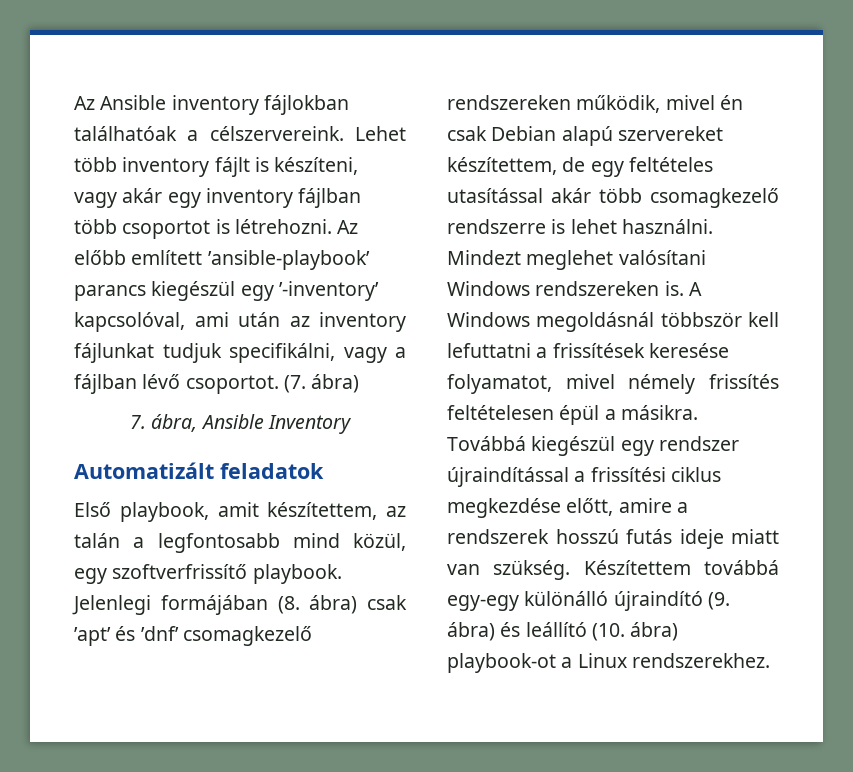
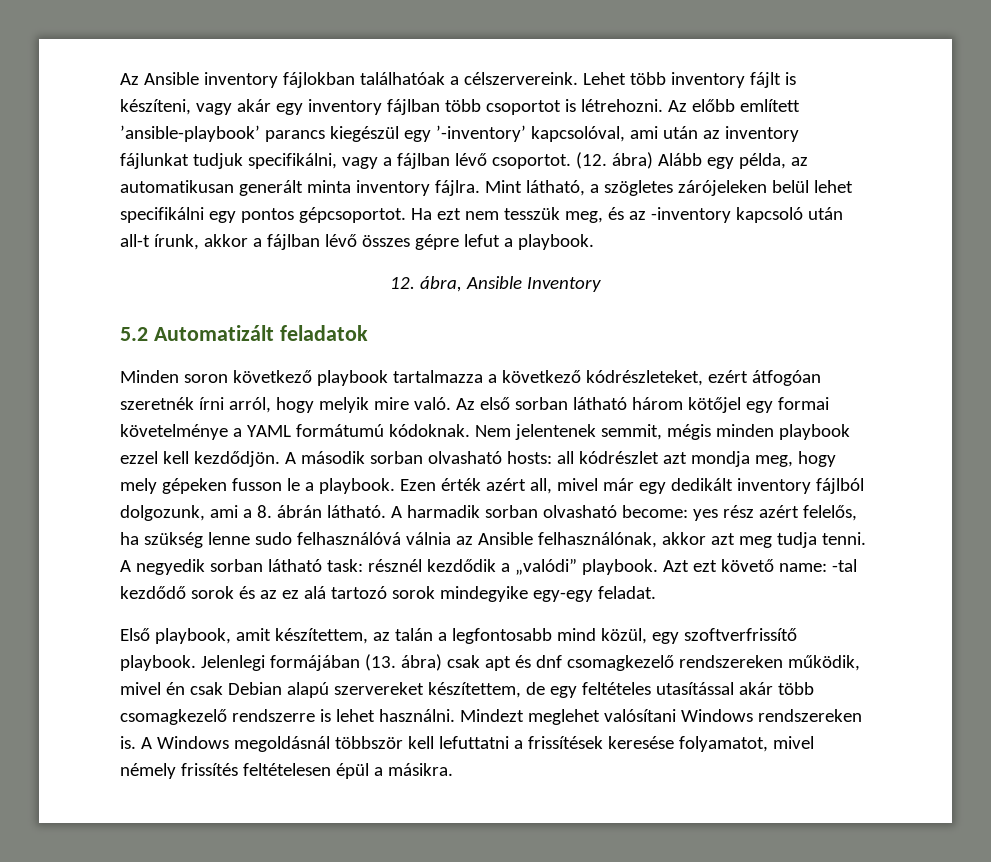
[283,374,360,393] [130,415,147,429] (7. ábra) // 7. -> [575,152,808,169] [120,180,853,196] [120,207,843,223] [120,234,594,250] [390,277,416,289] (12. ábra) Alább egy példa, az automatikusan generált minta inventory fájlra. Mint látható, a szögletes zárójeleken belül lehet specifikálni egy pontos gépcsoportot. Ha ezt nem tesszük meg, és az -inventory kapcsoló után all-t írunk, akkor a fájlban lévő összes gépre lefut a playbook. // 12.
(352, 424) none -> [120,327,148,341] 5.2
(324, 471) none -> [120,370,821,386] [120,397,829,413] [120,424,850,440] [120,451,836,467] [120,478,864,494] [120,505,857,521] [120,532,866,548] [120,558,857,575] [120,586,656,602] // Minden soron következő playbook tartalmazza a következő kódrészleteket, ezért átfogóan szeretnék írni arról, hogy melyik mire való. Az első sorban látható három kötőjel egy formai követelménye a YAML formátumú kódoknak. Nem jelentenek semmit, mégis minden playbook ezzel kell kezdődjön. A második sorban olvasható hosts: all kódrészlet azt mondja meg, hogy mely gépeken fusson le a playbook. Ezen érték azért all, mivel már egy dedikált inventory fájlból dolgozunk, ami a 8. ábrán látható. A harmadik sorban olvasható become: yes rész azért felelős, ha szükség lenne sudo felhasználóvá válnia az Ansible felhasználónak, akkor azt meg tudja tenni. A negyedik sorban látható task: résznél kezdődik a „valódi” playbook. Azt ezt követő name: -tal kezdődő sorok és az ez alá tartozó sorok mindegyike egy-egy feladat.
[277,596,300,614] (8. -> [364,654,396,671] (13.
[74,626,179,646] ’apt’ és ’dnf’ -> [484,655,562,671] apt és dnf
[447,436,739,456] [447,467,721,487] [447,498,688,518] [447,529,779,549] [447,560,779,580] [447,591,730,611] [447,622,679,641] [447,653,770,673] Továbbá kiegészül egy rendszer újraindítással a frissítési ciklus megkezdése előtt, amire a rendszerek hosszú futás ideje miatt van szükség. Készítettem továbbá egy-egy különálló újraindító (9. ábra) és leállító (10. ábra) playbook-ot a Linux rendszerekhez. -> (453, 769) none

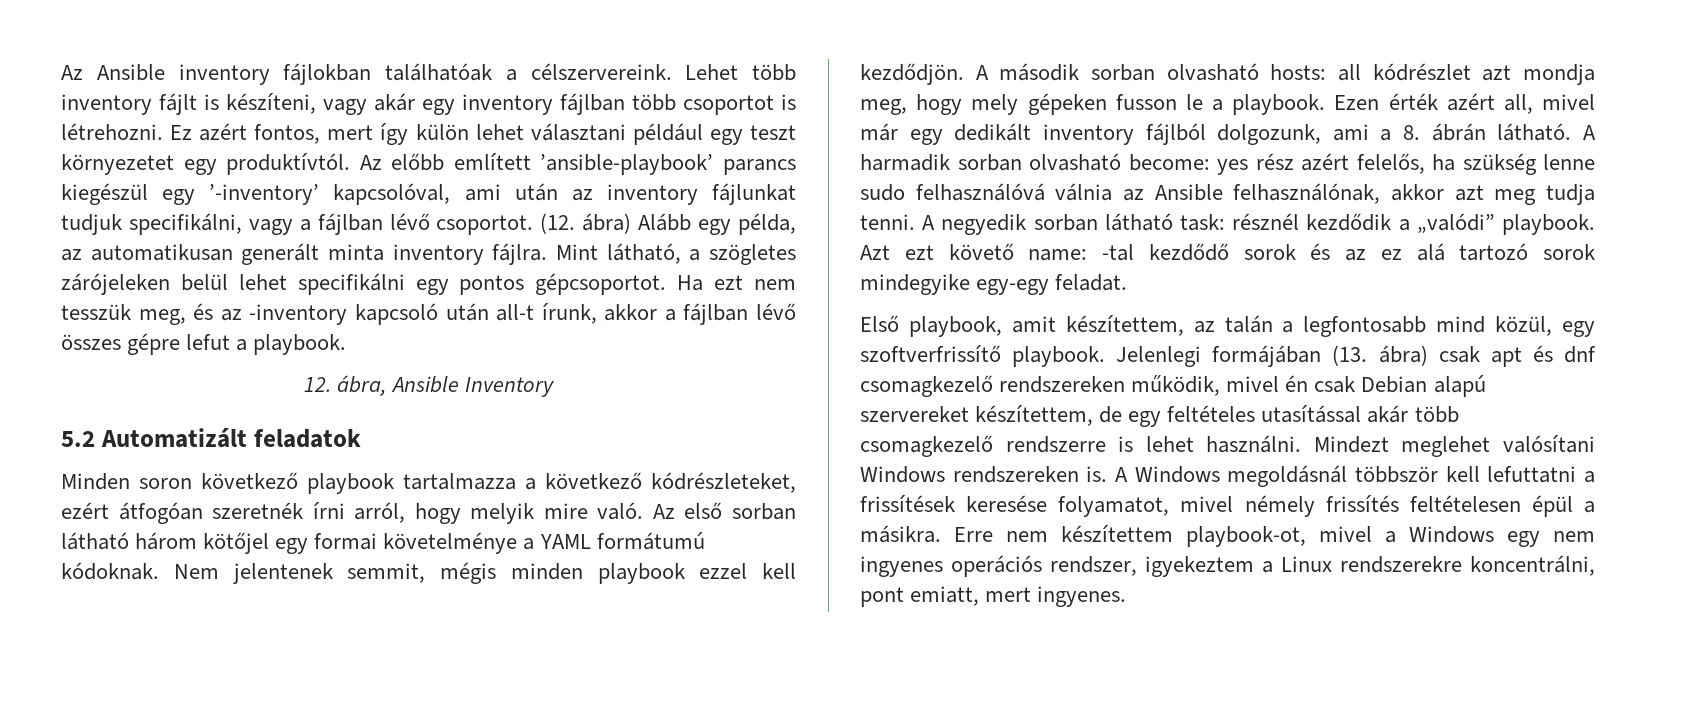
(663, 105) none -> [170,123,796,145] [61,153,351,175] Ez azért fontos, mert így külön lehet választani például egy teszt környezetet egy produktívtól.
(453, 769) none -> [954,525,1595,547] [860,555,1595,577] [860,586,1127,607] Erre nem készítettem playbook-ot, mivel a Windows egy nem ingyenes operációs rendszer, igyekeztem a Linux rendszerekre koncentrálni, pont emiatt, mert ingyenes.

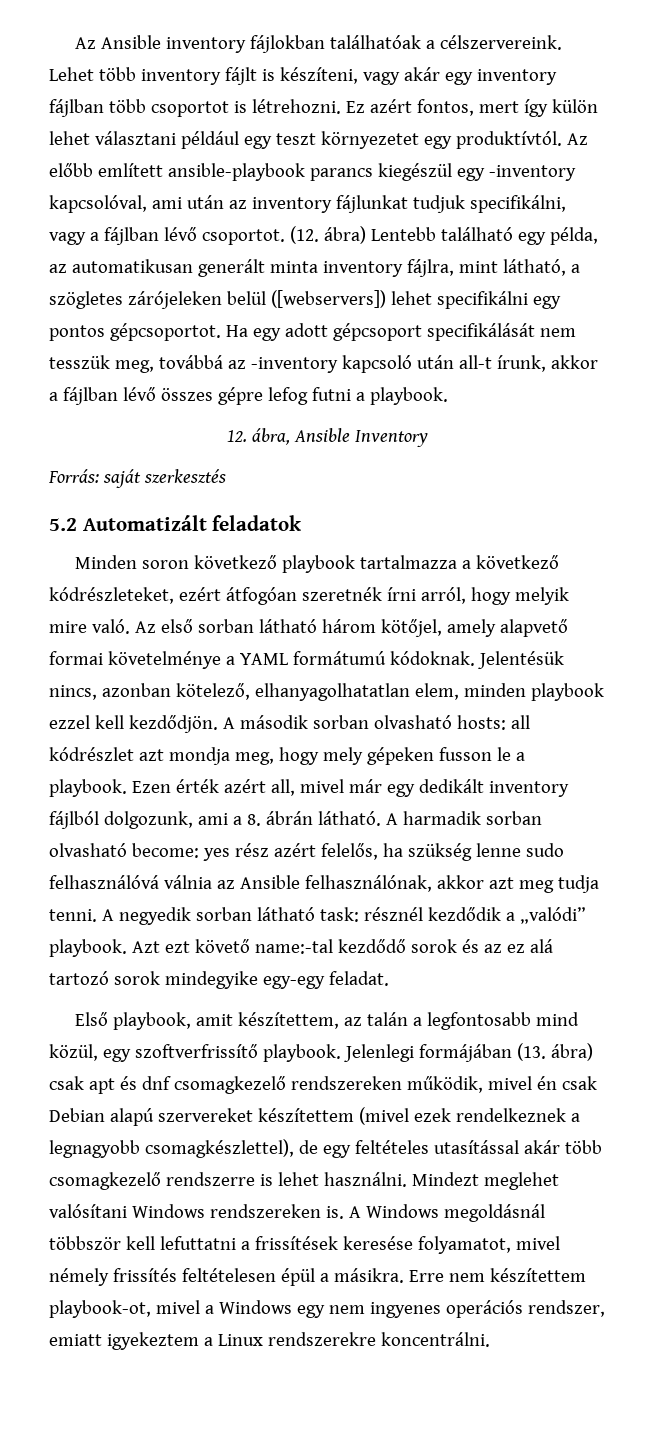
[540,154,714,175] ’ansible-playbook’ -> [167,163,305,181] ansible-playbook
[209,184,320,205] ’-inventory’ -> [488,165,576,181] -inventory
[638,213,692,231] Alább -> [370,227,513,241] Lentebb található
[492,243,599,265] fájlra. Mint -> [406,259,498,277] fájlra, mint
(228, 282) none -> [270,290,386,308] ([webservers])
[714,275,744,290] ezt -> [252,323,535,341] egy adott gépcsoport specifikálását
[193,303,214,320] és -> [158,355,223,369] továbbá
[186,334,231,350] lefut -> [267,387,351,405] lefog futni
(554, 387) none -> [48,469,226,488] // Forrás: saját szerkesztés
[203,532,309,554] kötőjel egy -> [380,619,568,637] kötőjel, amely alapvető
[173,562,496,584] Nem jelentenek semmit, mégis -> [477,651,564,669] [49,683,459,701] Jelentésük nincs, azonban kötelező, elhanyagolhatatlan elem,
[1028,244,1134,261] name: -tal -> [254,939,333,954] name:-tal
[975,405,1094,426] készítettem, -> [257,1107,580,1125] [49,1139,294,1158] készítettem (mivel ezek rendelkeznek a legnagyobb csomagkészlettel),
(1137, 566) none -> [49,1334,102,1346] emiatt
[1470,555,1595,576] [860,586,1127,607] koncentrálni, pont emiatt, mert ingyenes. -> [380,1332,490,1347] koncentrálni.

